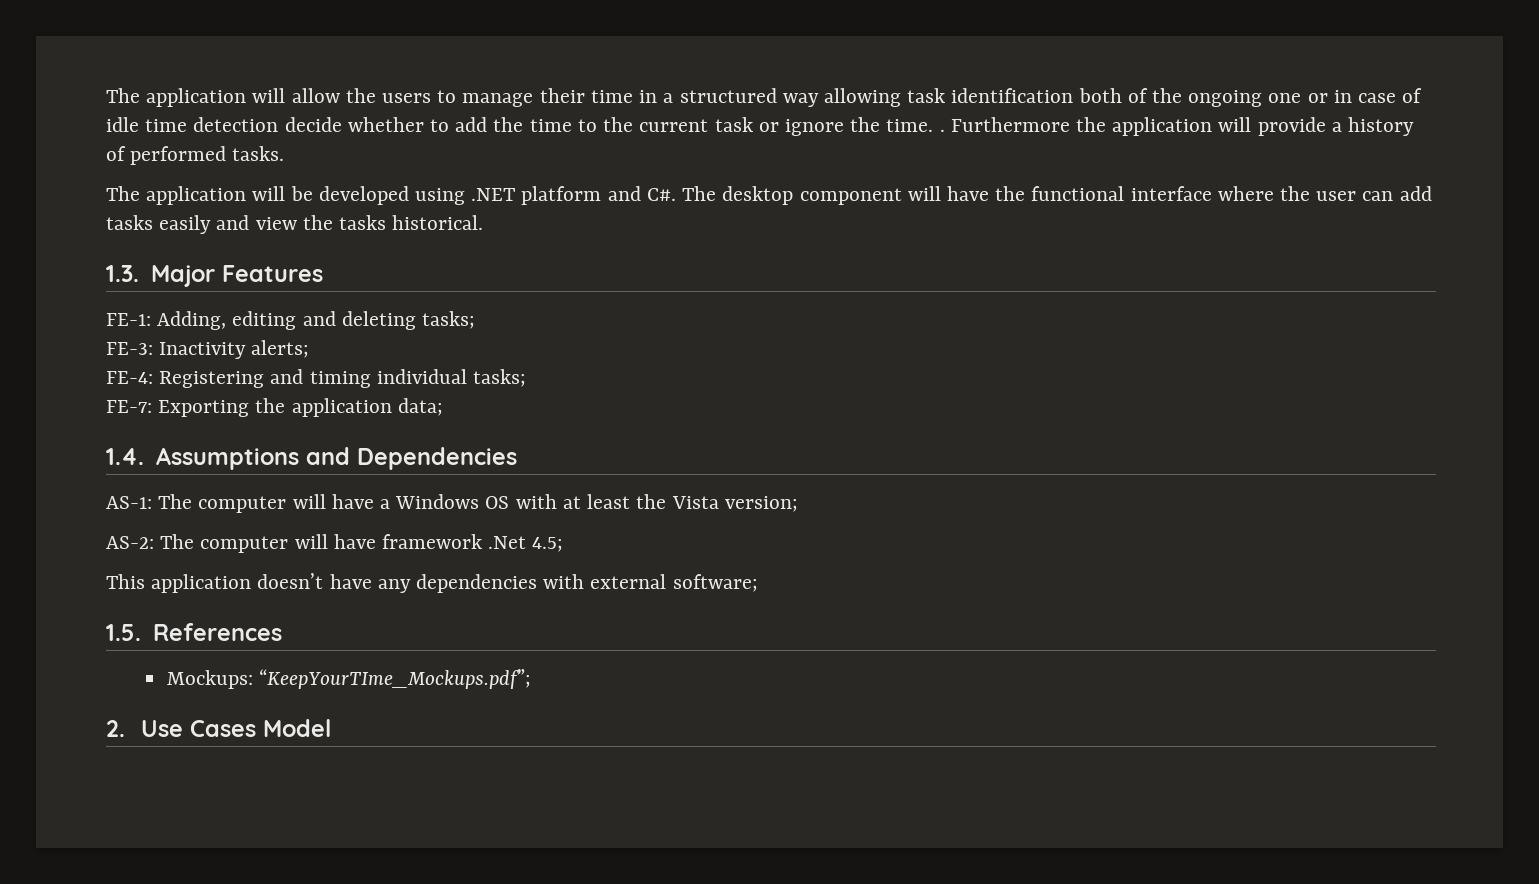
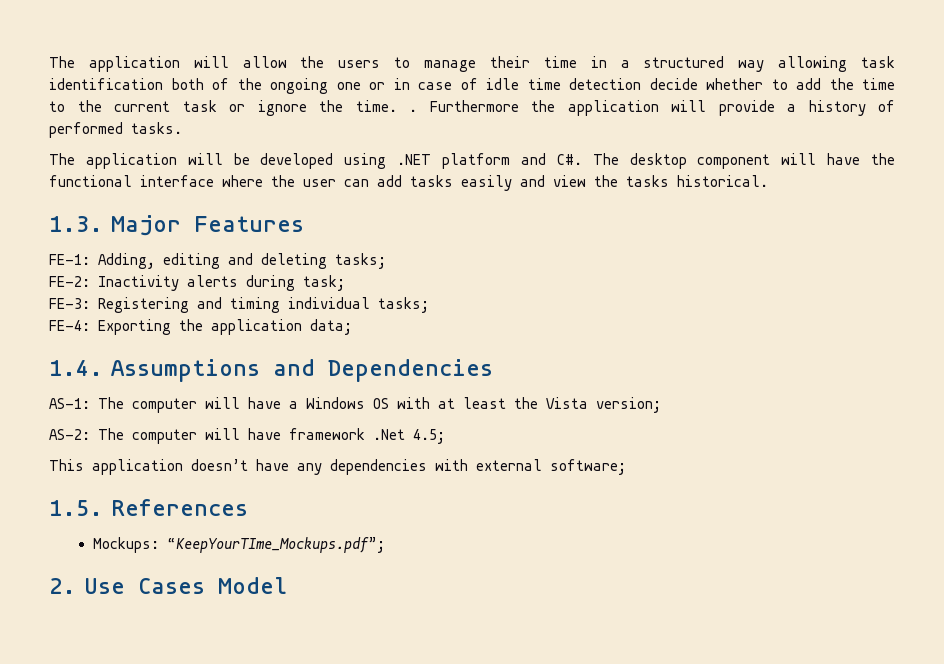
[106,340,310,359] [106,371,153,384] FE-3: Inactivity alerts; // FE-4: -> [49,275,345,291] [49,298,90,309] FE-2: Inactivity alerts during task; // FE-3:
[106,400,152,413] FE-7: -> [49,320,90,331] FE-4:

